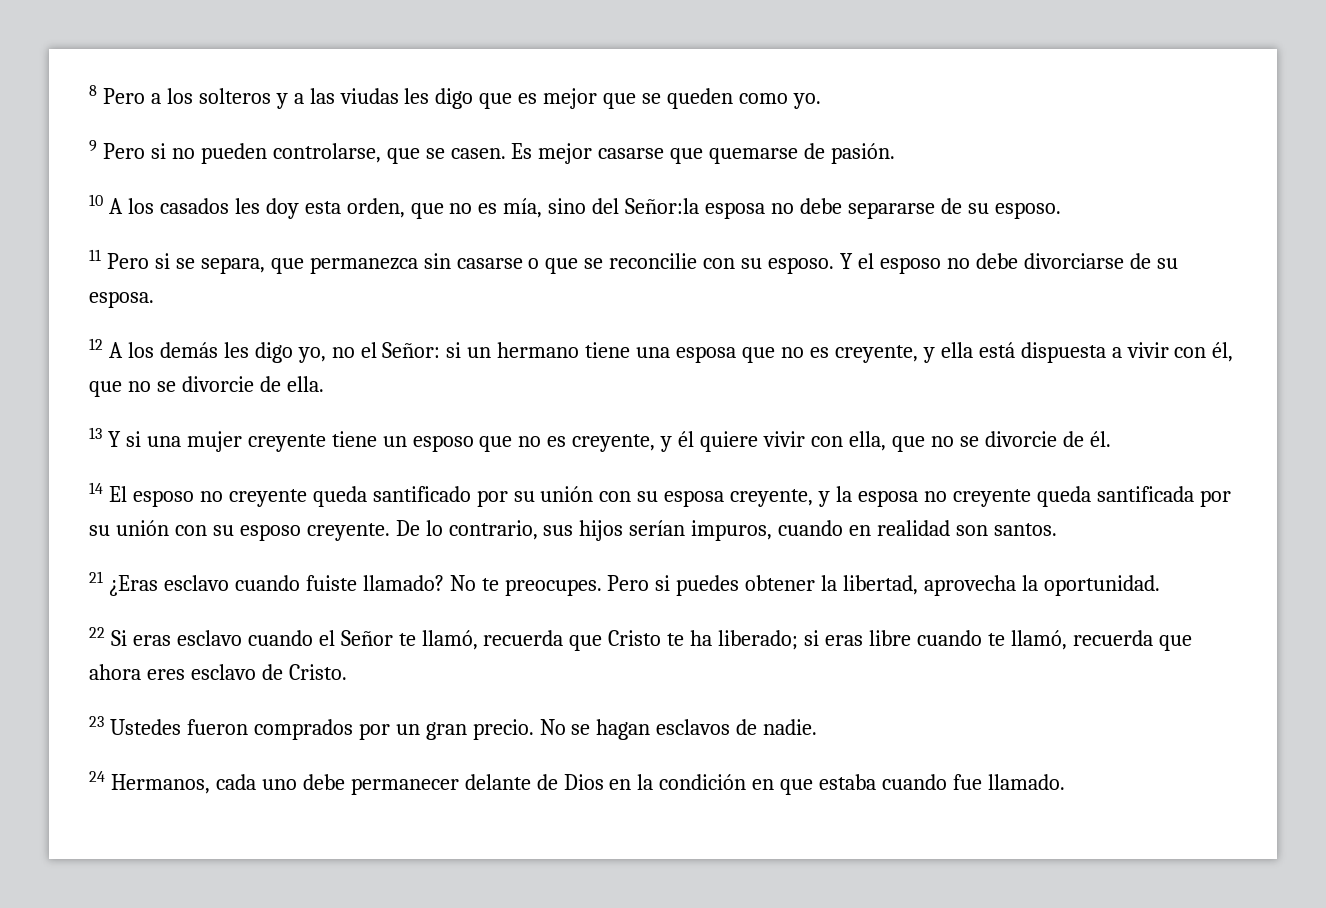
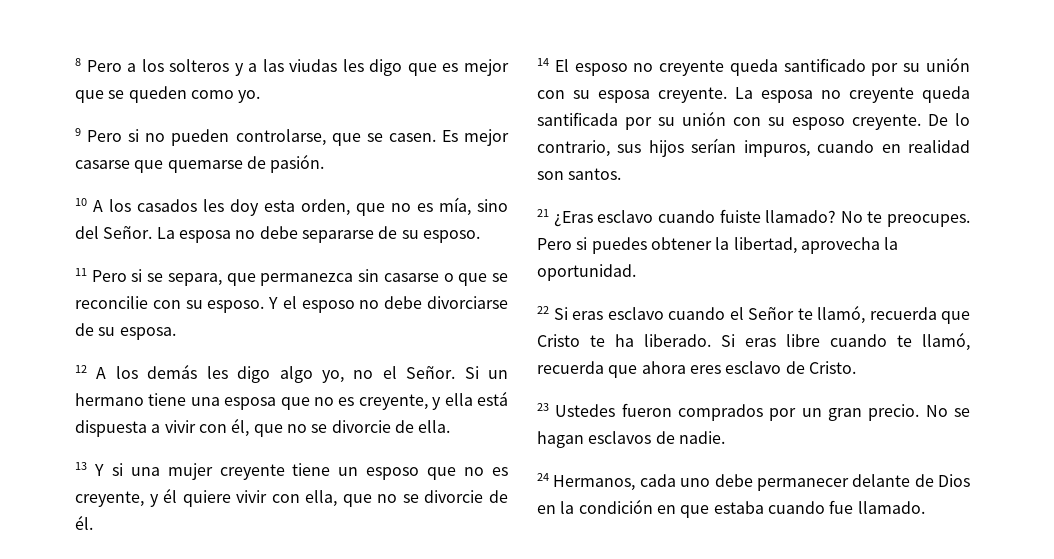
[625,198,700,214] Señor:la -> [103,226,175,239] Señor. La
(293, 352) none -> [279,366,313,383] algo
[382,342,462,358] Señor: si -> [406,366,479,379] Señor. Si
[730,486,853,507] creyente, y la -> [658,87,753,103] creyente. La
[718,630,820,650] liberado; si -> [644,334,735,347] liberado. Si

